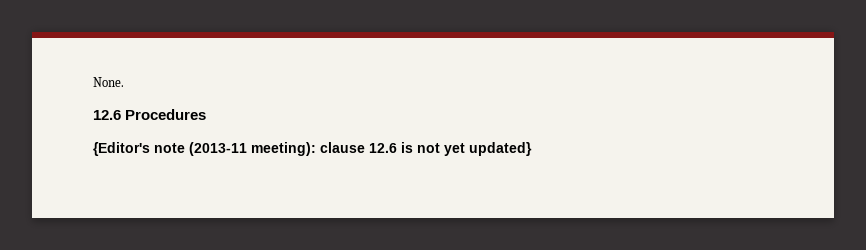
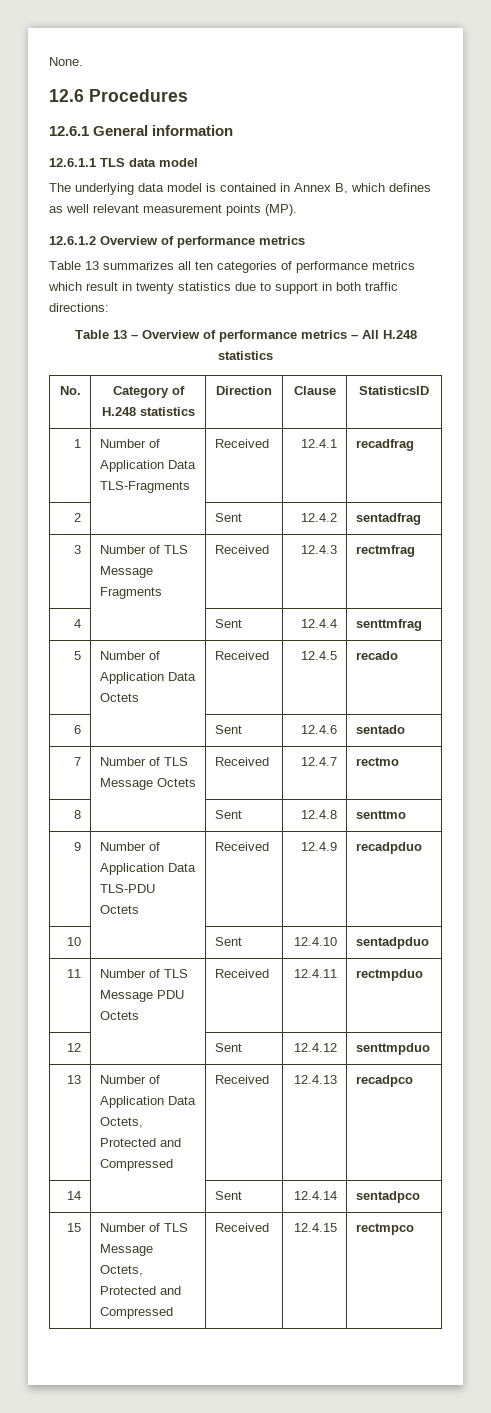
[93,142,532,156] {Editor's note (2013-11 meeting): clause 12.6 is not yet updated} -> [49,125,234,136] [49,158,198,167] [49,183,431,195] [49,204,297,216] [49,236,305,248] [49,261,415,273] [48,282,398,294] [49,303,109,312] [74,330,417,342] [218,351,273,360] [59,386,81,395] [112,386,185,398] [101,407,195,416] [216,386,272,395] [293,386,336,395] [358,386,429,395] [74,439,82,448] [99,439,160,448] [99,460,196,472] [99,481,190,493] [214,439,269,448] [301,439,338,448] [355,439,414,451] [74,513,82,522] [214,513,242,522] [301,513,338,522] [355,513,421,525] [74,545,82,554] [99,545,188,554] [99,566,153,578] [99,587,162,599] [214,545,269,554] [301,545,338,554] [355,545,415,557] [74,619,82,628] [214,619,242,628] [301,619,338,628] [355,619,422,631] [74,651,82,660] [99,651,160,660] [99,672,196,684] [99,693,139,702] [214,651,269,660] [301,651,338,660] [355,651,398,660] [74,725,82,734] [214,725,242,734] [301,725,338,734] [355,725,405,734] [74,757,82,766] [99,757,188,766] [99,778,196,790] [214,757,269,766] [301,757,338,766] [355,757,399,766] [74,810,82,819] [214,810,242,819] [301,810,338,819] [355,810,406,819] [74,842,82,851] [99,842,160,851] [99,863,196,875] [99,884,155,893] [99,905,139,914] [214,842,269,851] [301,842,338,851] [355,842,422,854] [67,937,82,946] [214,937,242,946] [294,937,338,946] [355,937,429,949] [67,969,82,978] [99,969,188,978] [99,990,184,1002] [99,1011,139,1020] [214,969,269,978] [294,969,338,978] [355,969,423,981] [67,1043,82,1052] [214,1043,242,1052] [294,1043,338,1052] [355,1043,430,1055] [67,1075,82,1084] [99,1075,160,1084] [99,1096,196,1108] [99,1117,143,1128] [99,1138,181,1147] [99,1159,173,1171] [214,1075,269,1084] [294,1075,338,1084] [355,1075,413,1087] [67,1191,82,1200] [214,1191,242,1200] [294,1191,338,1200] [355,1191,420,1203] [67,1223,82,1232] [99,1223,188,1232] [99,1244,153,1256] [99,1265,143,1276] [99,1286,181,1295] [99,1307,173,1319] [214,1223,269,1232] [294,1223,338,1232] [355,1223,414,1235] 12.6.1 General information // 12.6.1.1 TLS data model // The underlying data model is contained in Annex B, which defines as well relevant measurement points (MP). // 12.6.1.2 Overview of performance metrics // Table 13 summarizes all ten categories of performance metrics which result in twenty statistics due to support in both traffic directions: // Table 13 – Overview of performance metrics – All H.248 statistics // No. | Category of H.248 statistics | Direction | Clause | StatisticsID // 1 | Number of Application Data TLS-Fragments | Received | 12.4.1 | recadfrag // 2 | | Sent | 12.4.2 | sentadfrag // 3 | Number of TLS Message Fragments | Received | 12.4.3 | rectmfrag // 4 | | Sent | 12.4.4 | senttmfrag // 5 | Number of Application Data Octets | Received | 12.4.5 | recado // 6 | | Sent | 12.4.6 | sentado // 7 | Number of TLS Message Octets | Received | 12.4.7 | rectmo // 8 | | Sent | 12.4.8 | senttmo // 9 | Number of Application Data TLS-PDU Octets | Received | 12.4.9 | recadpduo // 10 | | Sent | 12.4.10 | sentadpduo // 11 | Number of TLS Message PDU Octets | Received | 12.4.11 | rectmpduo // 12 | | Sent | 12.4.12 | senttmpduo // 13 | Number of Application Data Octets, Protected and Compressed | Received | 12.4.13 | recadpco // 14 | | Sent | 12.4.14 | sentadpco // 15 | Number of TLS Message Octets, Protected and Compressed | Received | 12.4.15 | rectmpco

